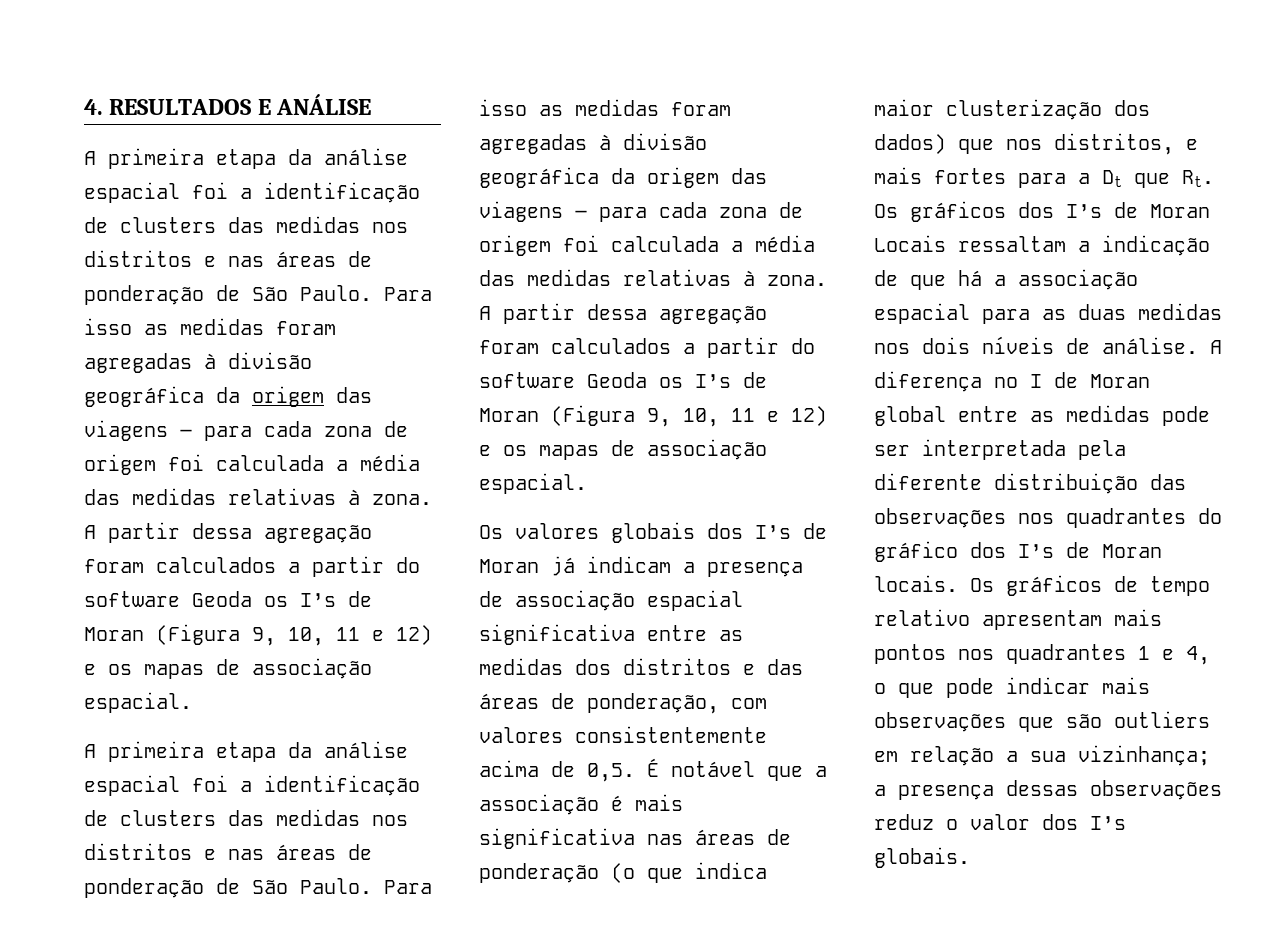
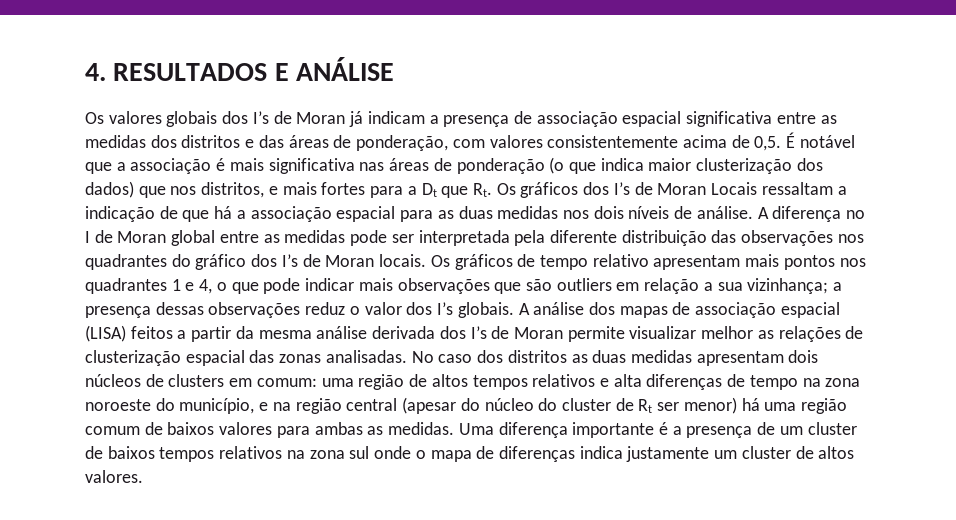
[84,148,408,169] [84,182,420,203] [84,216,408,233] [84,250,372,267] [84,285,432,305] [84,318,336,335] [84,352,312,373] [84,386,372,407] [84,420,408,441] [84,454,420,475] [84,488,432,505] [84,522,372,543] [84,556,420,577] [84,591,372,607] [84,624,432,646] [84,658,372,679] [84,692,192,713] [84,741,408,762] [84,775,420,796] [84,809,408,826] [84,843,372,860] [84,878,432,898] [479,99,731,116] [479,133,707,154] [479,167,767,188] [479,201,803,222] [479,235,815,256] [479,269,827,286] [479,303,767,324] [479,337,815,358] [479,372,767,388] [479,405,827,427] [479,439,767,460] [479,473,587,494] // A primeira etapa da análise espacial foi a identificação de clusters das medidas nos distritos e nas áreas de ponderação de São Paulo. Para isso as medidas foram agregadas à divisão geográfica da origem das viagens – para cada zona de origem foi calculada a média das medidas relativas à zona. A partir dessa agregação foram calculados a partir do software Geoda os I’s de Moran (Figura 9, 10, 11 e 12) e os mapas de associação espacial. // A primeira etapa da análise espacial foi a identificação de clusters das medidas nos distritos e nas áreas de ponderação de São Paulo. Para isso as medidas foram agregadas à divisão geográfica da origem das viagens – para cada zona de origem foi calculada a média das medidas relativas à zona. A partir dessa agregação foram calculados a partir do software Geoda os I’s de Moran (Figura 9, 10, 11 e 12) e os mapas de associação espacial. -> (395, 69) none
(970, 857) none -> [518,302,840,318] [85,325,864,342] [85,350,819,366] [85,374,861,390] [85,397,848,414] [85,422,857,438] [85,446,855,462] [85,470,143,483] A análise dos mapas de associação espacial (LISA) feitos a partir da mesma análise derivada dos I’s de Moran permite visualizar melhor as relações de clusterização espacial das zonas analisadas. No caso dos distritos as duas medidas apresentam dois núcleos de clusters em comum: uma região de altos tempos relativos e alta diferenças de tempo na zona noroeste do município, e na região central (apesar do núcleo do cluster de Rt ser menor) há uma região comum de baixos valores para ambas as medidas. Uma diferença importante é a presença de um cluster de baixos tempos relativos na zona sul onde o mapa de diferenças indica justamente um cluster de altos valores.

